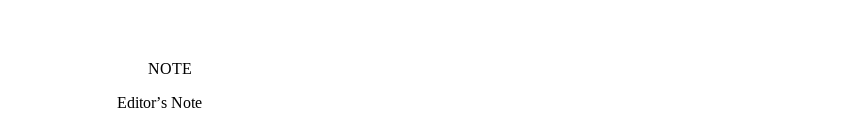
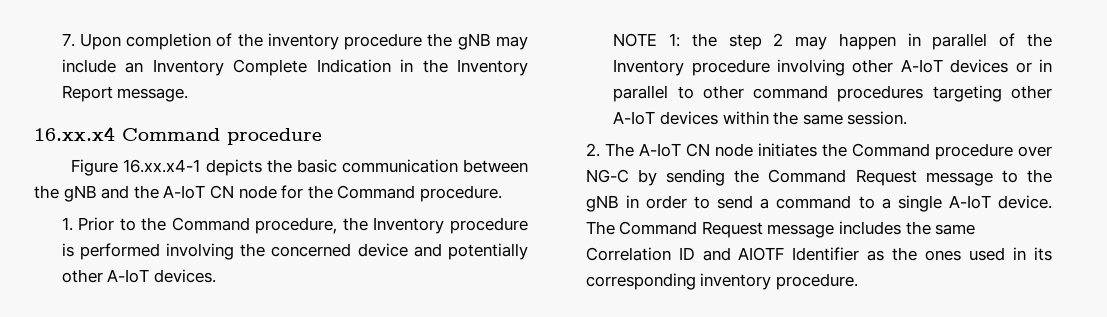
[148,63,193,74] [116,97,202,108] NOTE // Editor’s Note -> [61,33,528,50] [61,59,528,76] [61,85,189,102] [34,126,322,145] [71,159,528,176] [34,185,502,202] [61,217,528,234] [61,243,528,260] [61,269,216,283] [613,33,1052,50] [613,59,1052,76] [613,85,1052,102] [613,111,908,125] [585,143,1052,160] [585,169,1052,186] [585,195,1052,212] [585,221,976,238] [585,247,1052,261] [585,273,858,290] 7. Upon completion of the inventory procedure the gNB may include an Inventory Complete Indication in the Inventory Report message. // 16.xx.x4 Command procedure // Figure 16.xx.x4-1 depicts the basic communication between the gNB and the A-IoT CN node for the Command procedure. // 1. Prior to the Command procedure, the Inventory procedure is performed involving the concerned device and potentially other A-IoT devices. // NOTE 1: the step 2 may happen in parallel of the Inventory procedure involving other A-IoT devices or in parallel to other command procedures targeting other A-IoT devices within the same session. // 2. The A-IoT CN node initiates the Command procedure over NG-C by sending the Command Request message to the gNB in order to send a command to a single A-IoT device. The Command Request message includes the same Correlation ID and AIOTF Identifier as the ones used in its corresponding inventory procedure.

